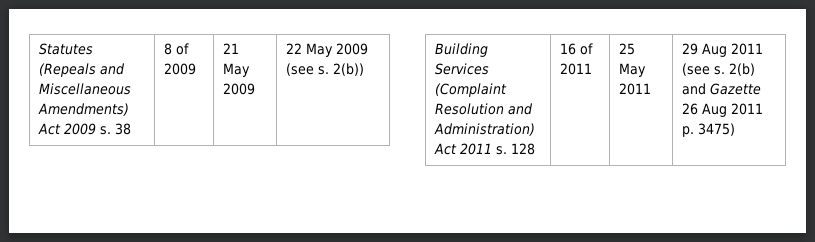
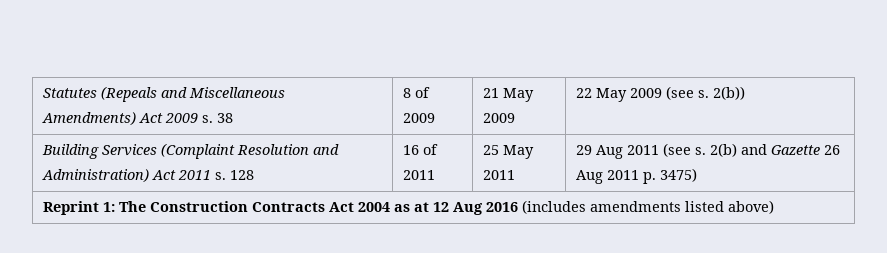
(736, 129) none -> [43,200,775,215] // Reprint 1: The Construction Contracts Act 2004 as at 12 Aug 2016 (includes amendments listed above)

